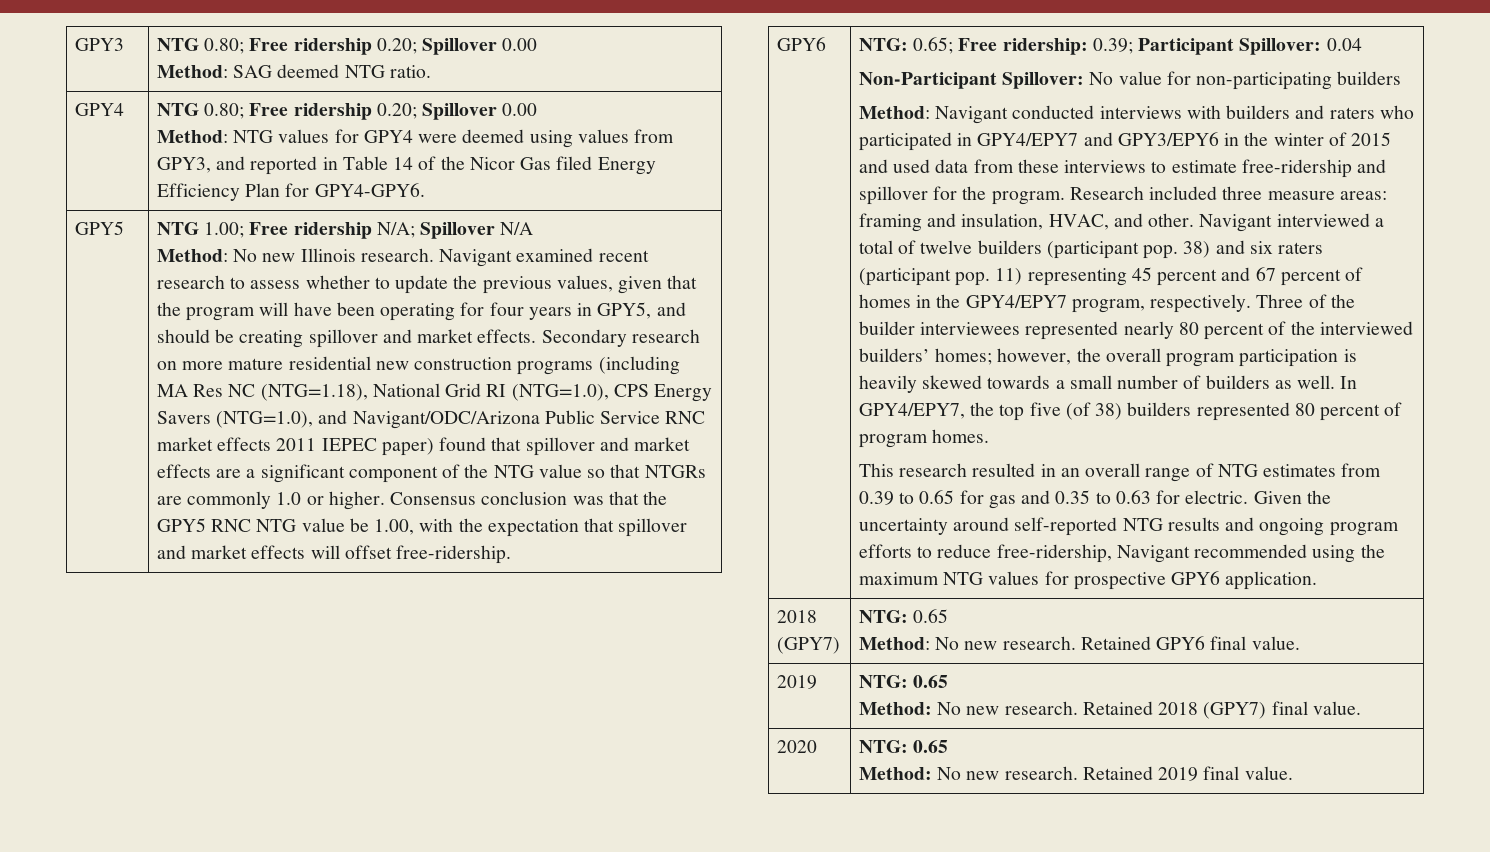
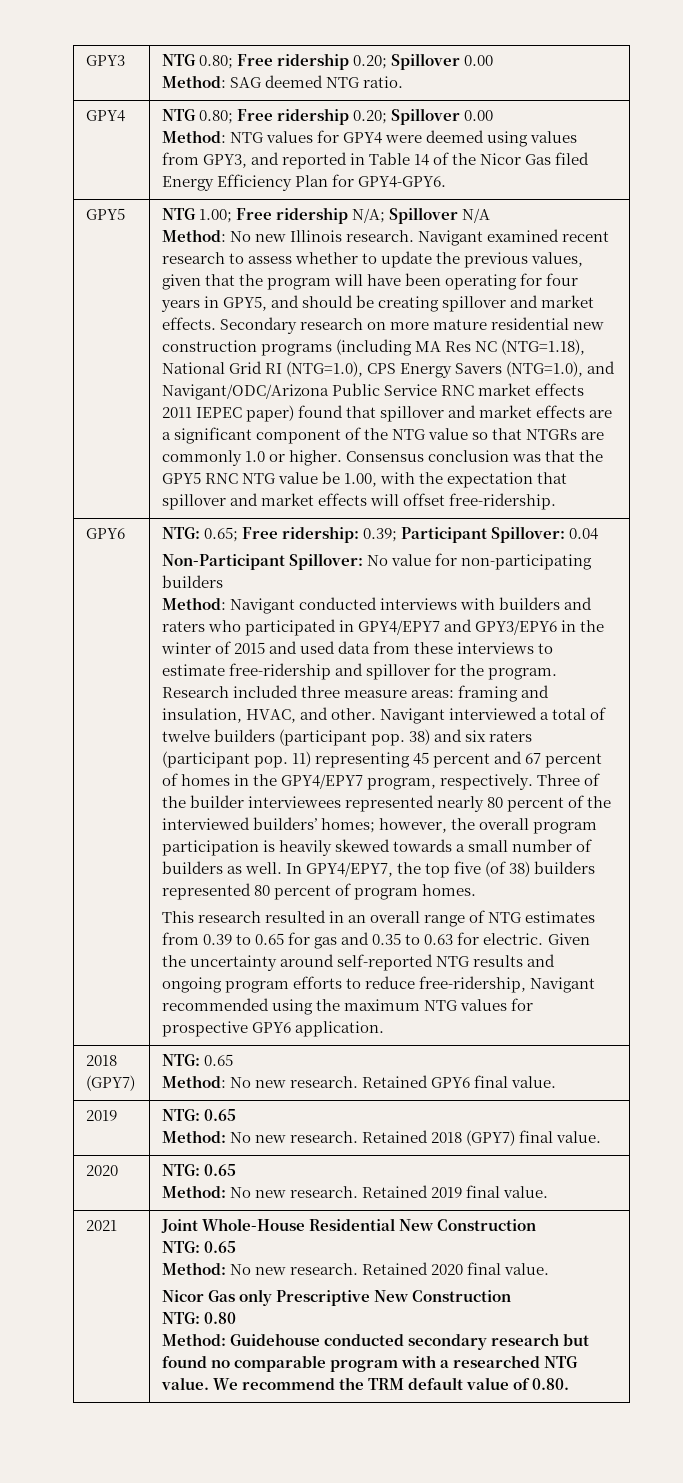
(1293, 773) none -> [85,1220,117,1231] [160,1218,537,1233] [161,1241,236,1253] [161,1262,550,1275] [161,1289,512,1306] [161,1312,236,1324] [161,1333,590,1350] [161,1355,579,1372] [160,1377,570,1390] // 2021 | Joint Whole-House Residential New Construction // NTG: 0.65 // Method: No new research. Retained 2020 final value. // Nicor Gas only Prescriptive New Construction // NTG: 0.80 // Method: Guidehouse conducted secondary research but found no comparable program with a researched NTG value. We recommend the TRM default value of 0.80.

